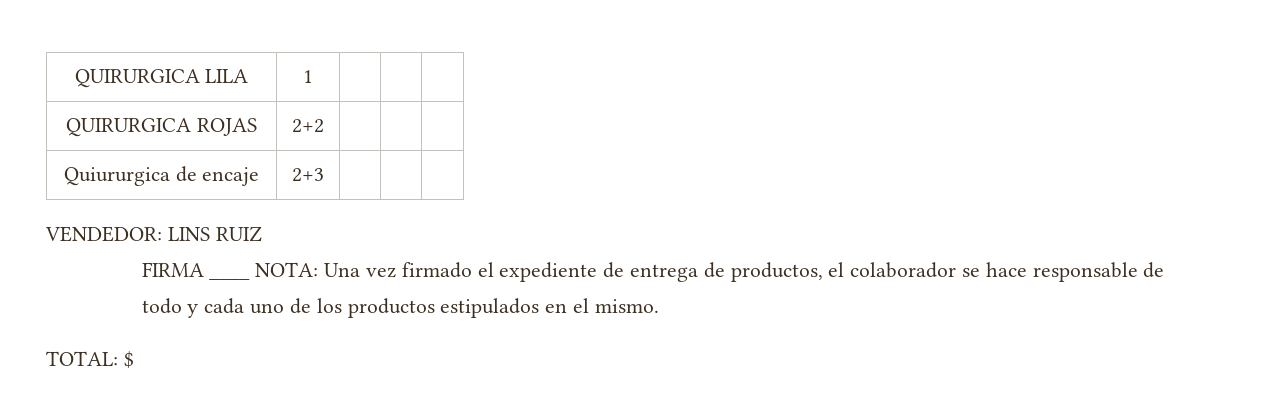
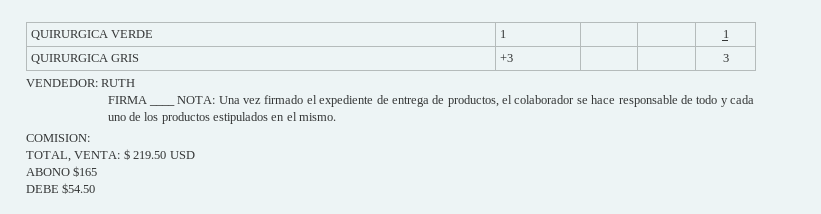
[74,69,249,88] [303,70,313,83] [66,118,257,137] [292,119,324,133] [63,166,260,186] [292,168,324,182] QUIRURGICA LILA | 1 | | | // QUIRURGICA ROJAS | 2+2 | | | // Quiururgica de encaje | 2+3 | | | -> [31,30,154,40] [500,30,507,38] [722,30,729,38] [31,54,140,64] [500,54,514,62] [722,54,729,62] QUIRURGICA VERDE | 1 | | | 1 // QUIRURGICA GRIS | +3 | | | 3
[167,226,262,242] LINS RUIZ -> [101,79,136,87] RUTH
[46,351,134,368] TOTAL: $ -> [26,134,90,142] [26,149,195,162] [26,166,98,177] [26,183,96,194] COMISION: // TOTAL, VENTA: $ 219.50 USD // ABONO $165 // DEBE $54.50

